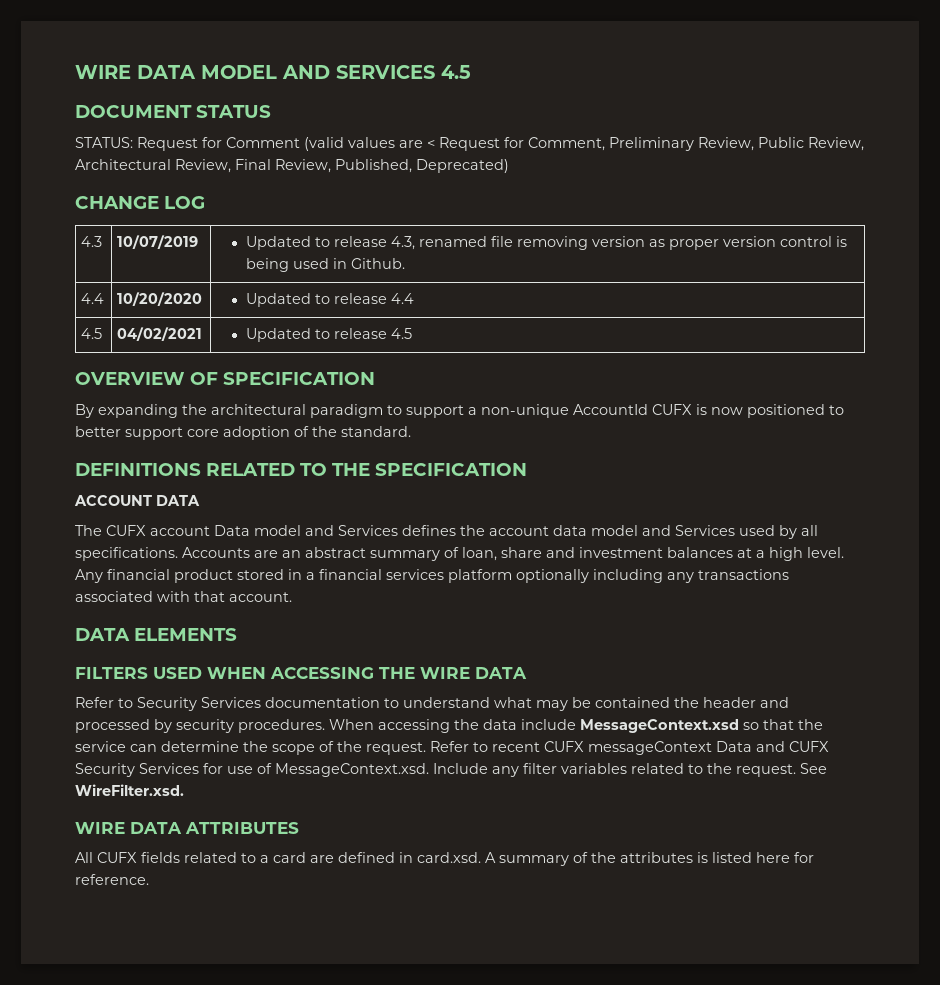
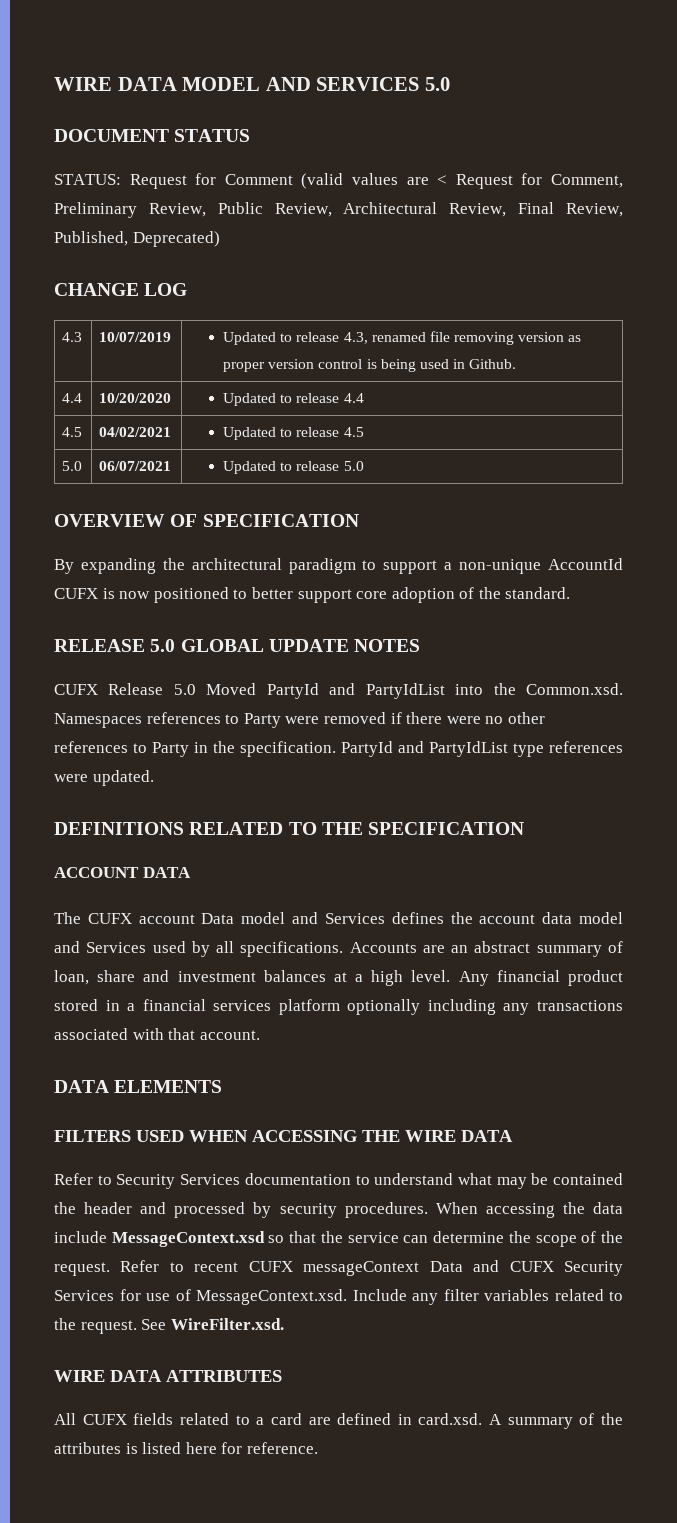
[441,65,471,79] 4.5 -> [424,77,450,91] 5.0
(412, 333) none -> [62,461,83,471] [99,461,172,471] [222,461,364,474] // 5.0 | 06/07/2021 | Updated to release 5.0
(411, 431) none -> [54,639,421,652] [54,683,623,699] [54,712,545,728] [54,741,623,757] [54,770,154,786] // RELEASE 5.0 GLOBAL UPDATE NOTES // CUFX Release 5.0 Moved PartyId and PartyIdList into the Common.xsd. Namespaces references to Party were removed if there were no other references to Party in the specification. PartyId and PartyIdList type references were updated.

